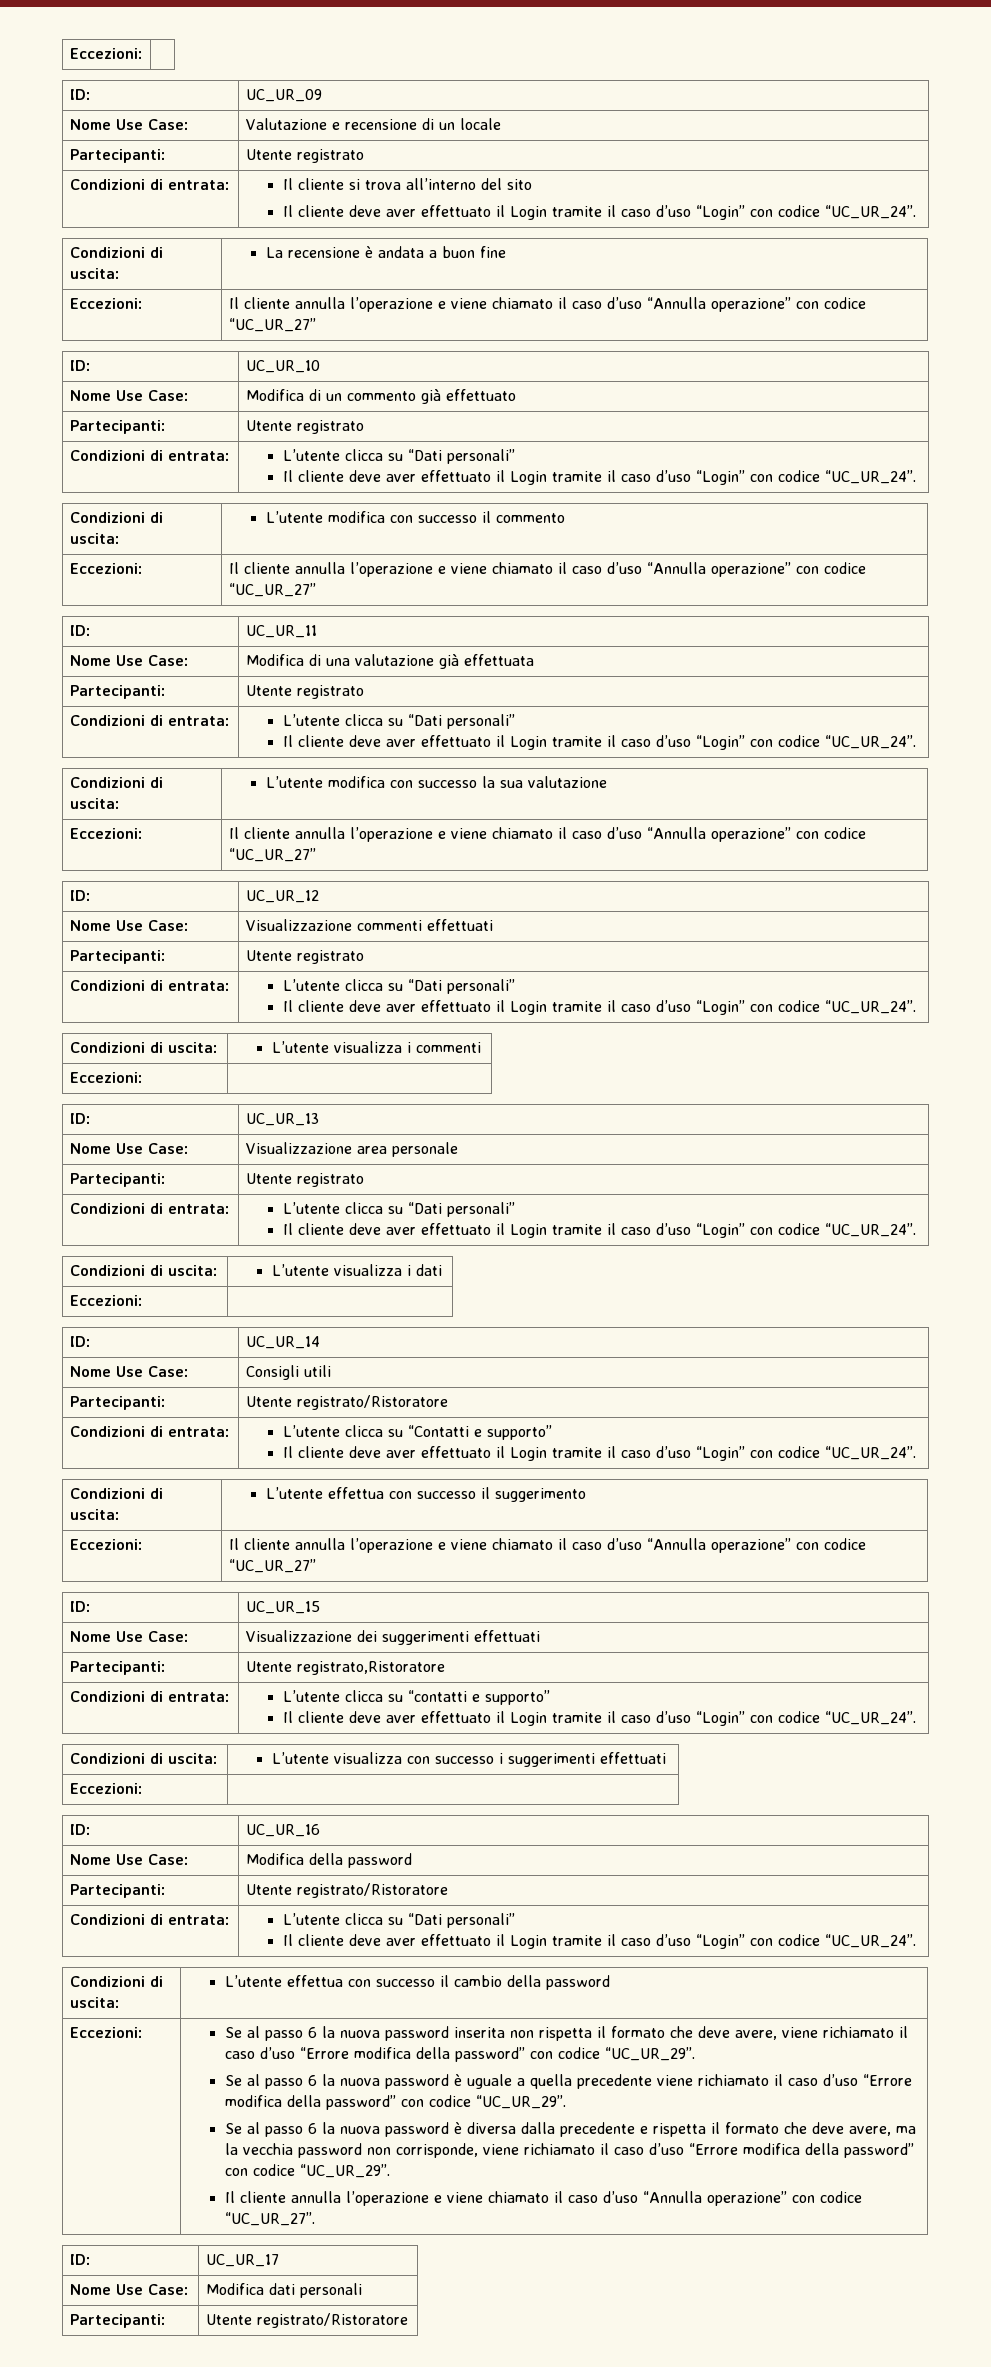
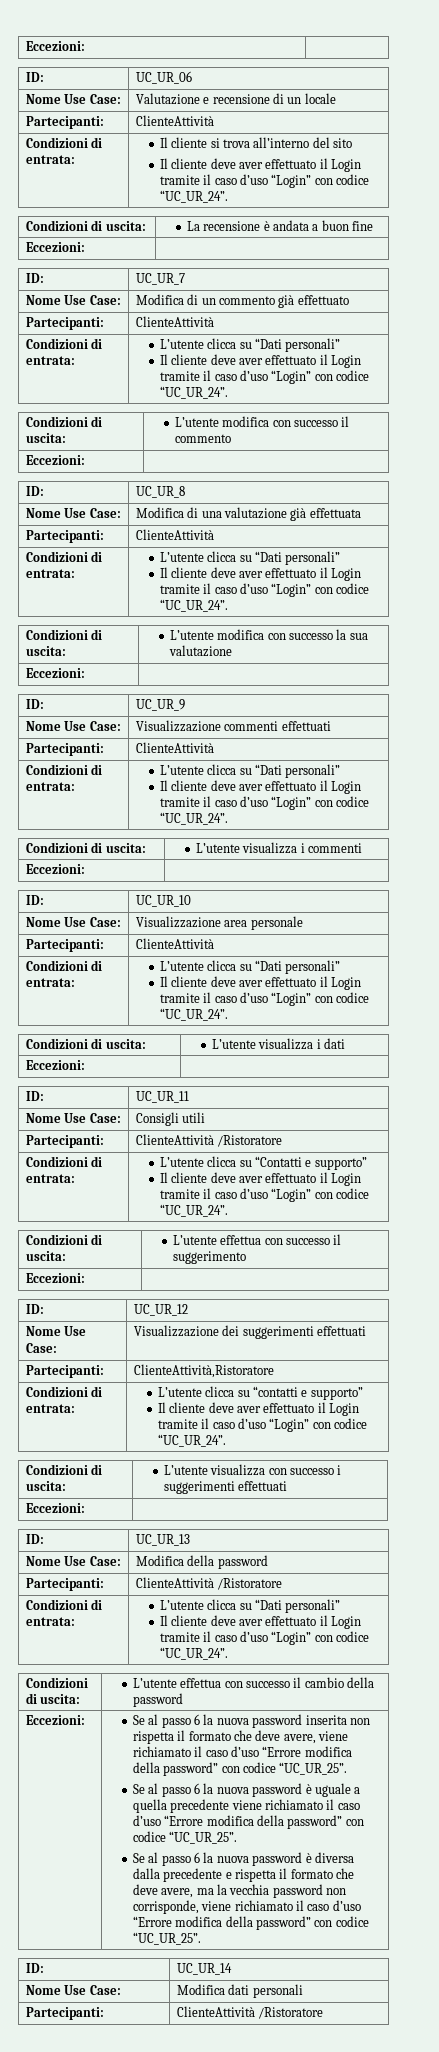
[69,48,142,59] [69,89,90,100] [245,89,322,102] Eccezioni: | // ID: | UC_UR_09 -> [25,41,85,51] [25,72,44,82] [135,71,192,84] Eccezioni: | // ID: | UC_UR_06
[245,149,364,163] Utente registrato -> [135,115,214,126] ClienteAttività
[228,297,866,312] [228,318,316,332] [69,360,90,371] [245,360,320,373] Il cliente annulla l’operazione e viene chiamato il caso d’uso “Annulla operazione” con codice “UC_UR_27” // ID: | UC_UR_10 -> [25,273,44,283] [135,273,185,285] // ID: | UC_UR_7
[245,420,364,434] Utente registrato -> [135,316,214,327] ClienteAttività
[228,562,866,577] [228,583,316,597] [69,625,90,636] [245,625,317,638] Il cliente annulla l’operazione e viene chiamato il caso d’uso “Annulla operazione” con codice “UC_UR_27” // ID: | UC_UR_11 -> [25,486,44,496] [135,486,185,498] // ID: | UC_UR_8
[245,685,364,699] Utente registrato -> [135,529,214,540] ClienteAttività
[228,827,866,842] [228,848,316,862] [69,890,90,901] [245,890,319,903] Il cliente annulla l’operazione e viene chiamato il caso d’uso “Annulla operazione” con codice “UC_UR_27” // ID: | UC_UR_12 -> [25,699,44,709] [135,699,185,711] // ID: | UC_UR_9
[245,950,364,964] Utente registrato -> [135,742,214,753] ClienteAttività
[245,1113,319,1126] UC_UR_13 -> [135,895,191,907] UC_UR_10
[245,1173,364,1187] Utente registrato -> [135,938,214,949] ClienteAttività
[245,1336,320,1349] UC_UR_14 -> [135,1091,189,1103] UC_UR_11
[245,1395,448,1410] Utente registrato/Ristoratore -> [135,1134,283,1147] ClienteAttività /Ristoratore
[228,1538,866,1553] [228,1559,316,1573] [69,1601,90,1612] [245,1601,320,1614] Il cliente annulla l’operazione e viene chiamato il caso d’uso “Annulla operazione” con codice “UC_UR_27” // ID: | UC_UR_15 -> [25,1304,44,1314] [133,1304,188,1316] // ID: | UC_UR_12
[245,1661,445,1675] Utente registrato,Ristoratore -> [133,1364,274,1378] ClienteAttività,Ristoratore
[245,1824,320,1837] UC_UR_16 -> [135,1534,190,1546] UC_UR_13
[245,1883,448,1898] Utente registrato/Ristoratore -> [135,1577,283,1590] ClienteAttività /Ristoratore
[604,2047,695,2061] “UC_UR_29”. -> [279,1762,348,1775] “UC_UR_25”.
[475,2095,566,2109] “UC_UR_29”. -> [169,1831,238,1844] “UC_UR_25”.
[299,2164,390,2178] [224,2191,862,2206] [224,2212,315,2226] [69,2254,90,2265] [205,2254,279,2267] “UC_UR_29”. // Il cliente annulla l’operazione e viene chiamato il caso d’uso “Annulla operazione” con codice “UC_UR_27”. // ID: | UC_UR_17 -> [132,1932,201,1945] [25,1963,44,1973] [176,1963,232,1975] “UC_UR_25”. // ID: | UC_UR_14
[205,2313,408,2328] Utente registrato/Ristoratore -> [176,2006,324,2019] ClienteAttività /Ristoratore

